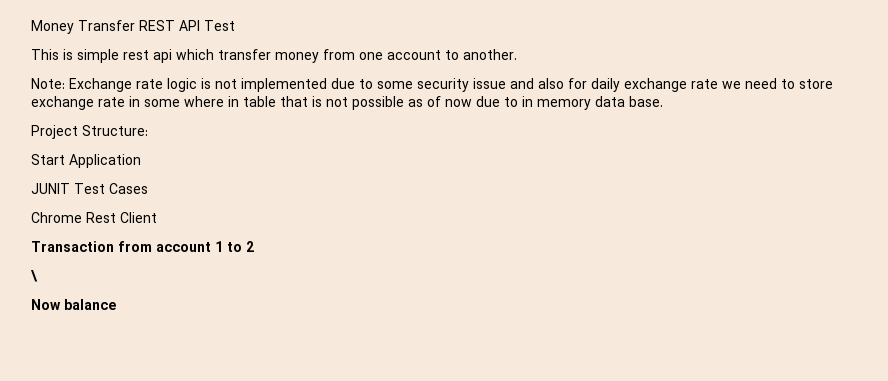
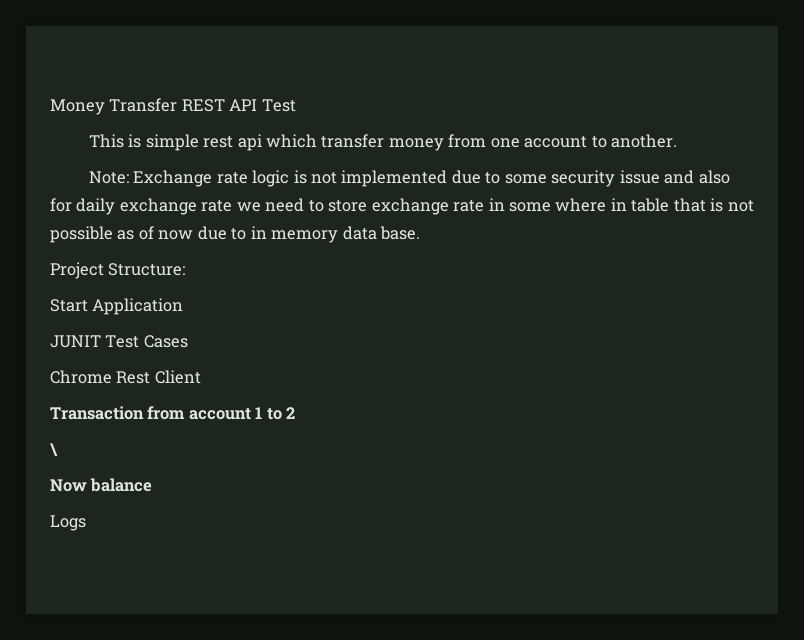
(116, 304) none -> [50,515,86,531] // Logs

